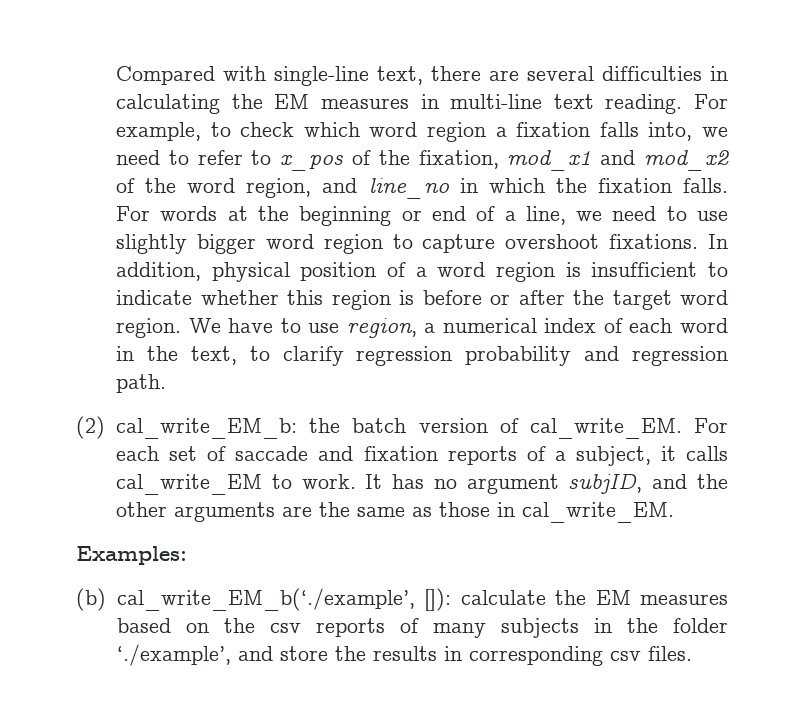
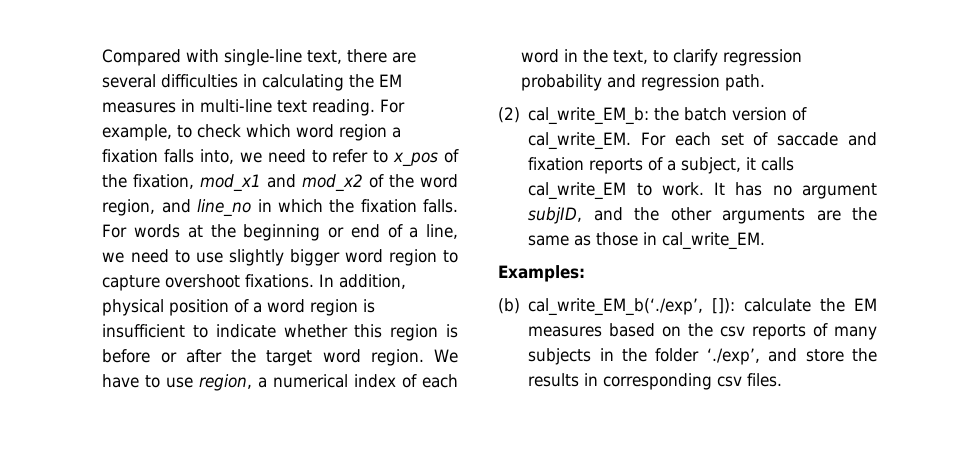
[116,588,415,611] cal_write_EM_b(‘./example’, -> [528,298,704,316] cal_write_EM_b(‘./exp’,
[116,644,231,666] ‘./example’, -> [706,348,760,365] ‘./exp’,

